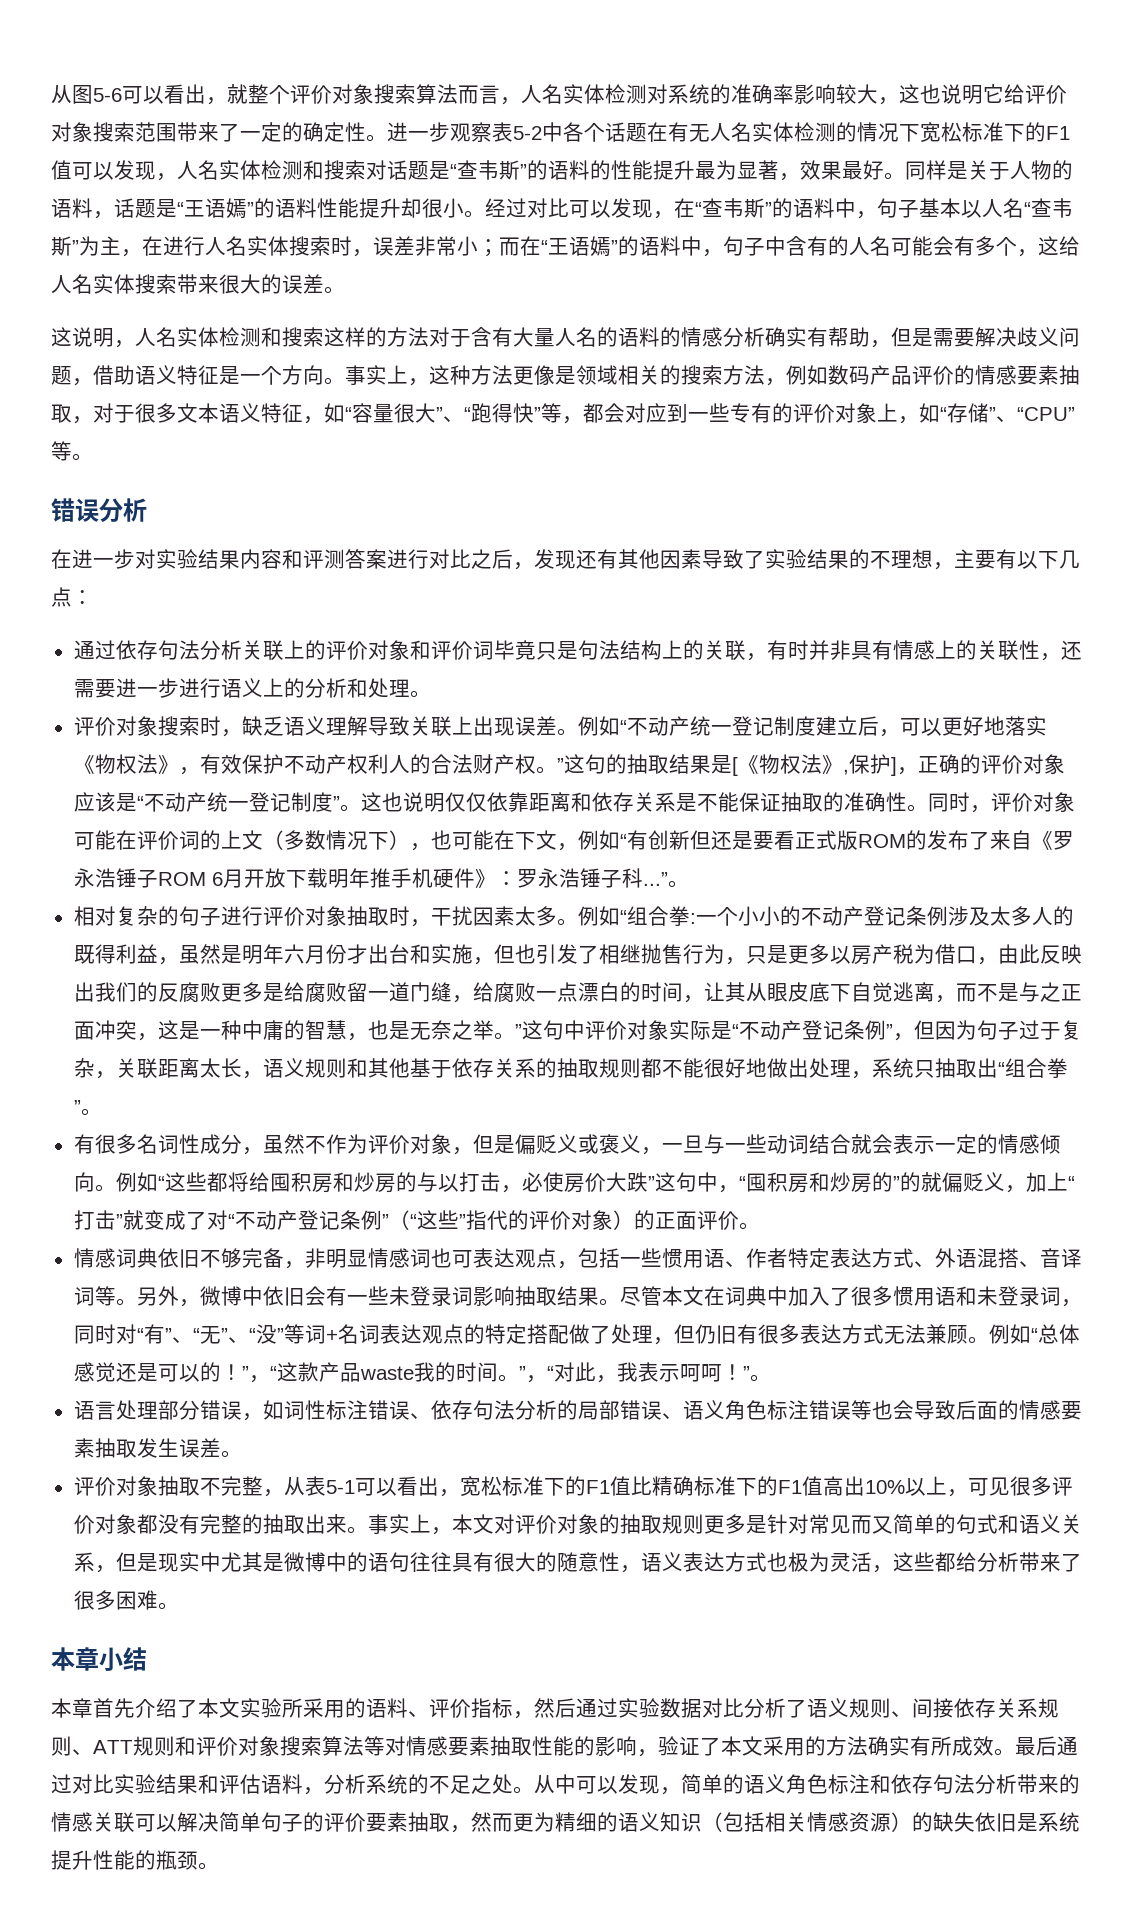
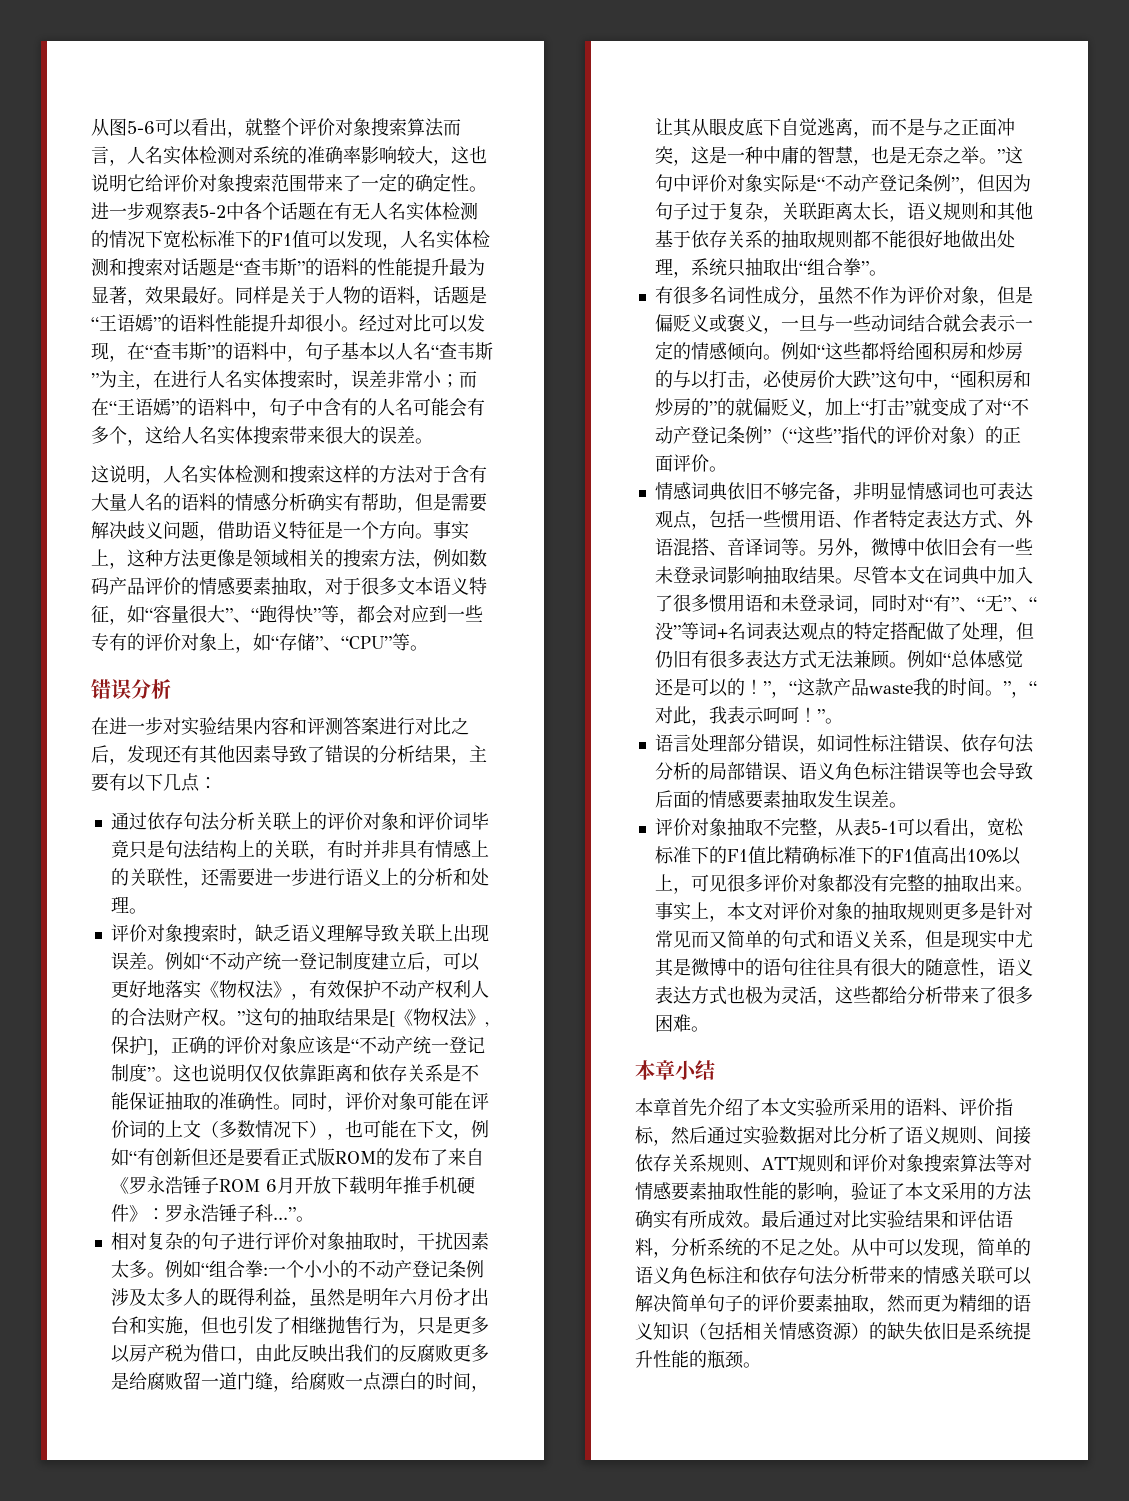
[765,549,933,569] 实验结果的不理想 -> [325,745,451,763] 错误的分析结果

